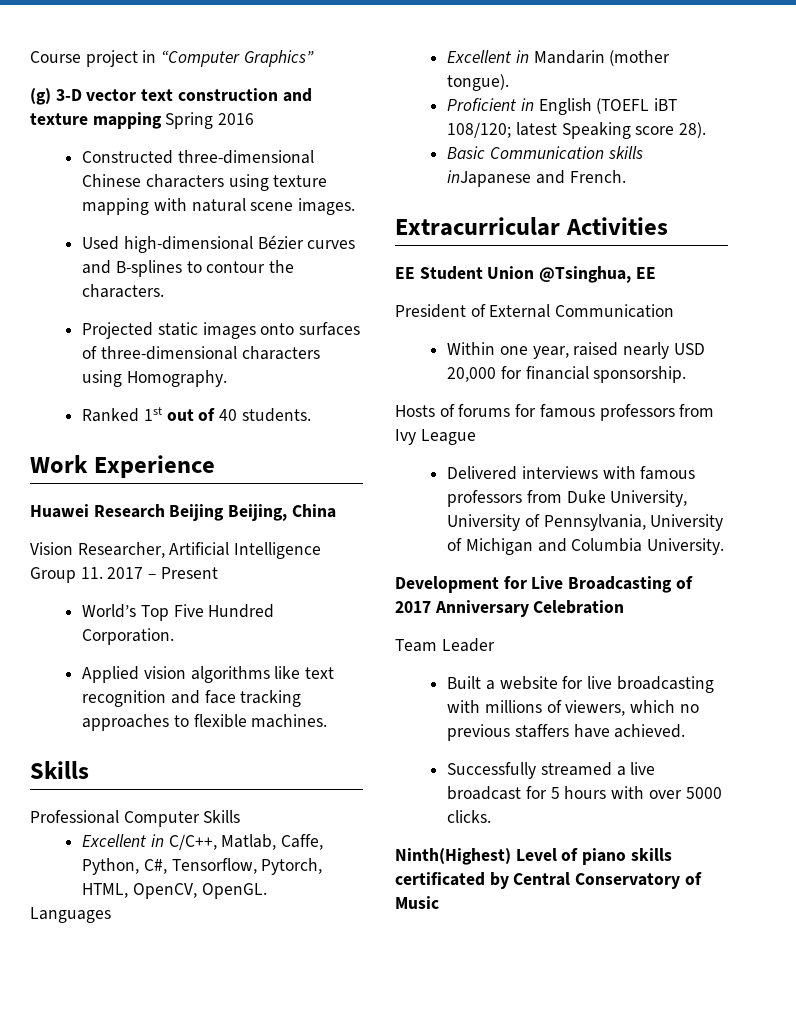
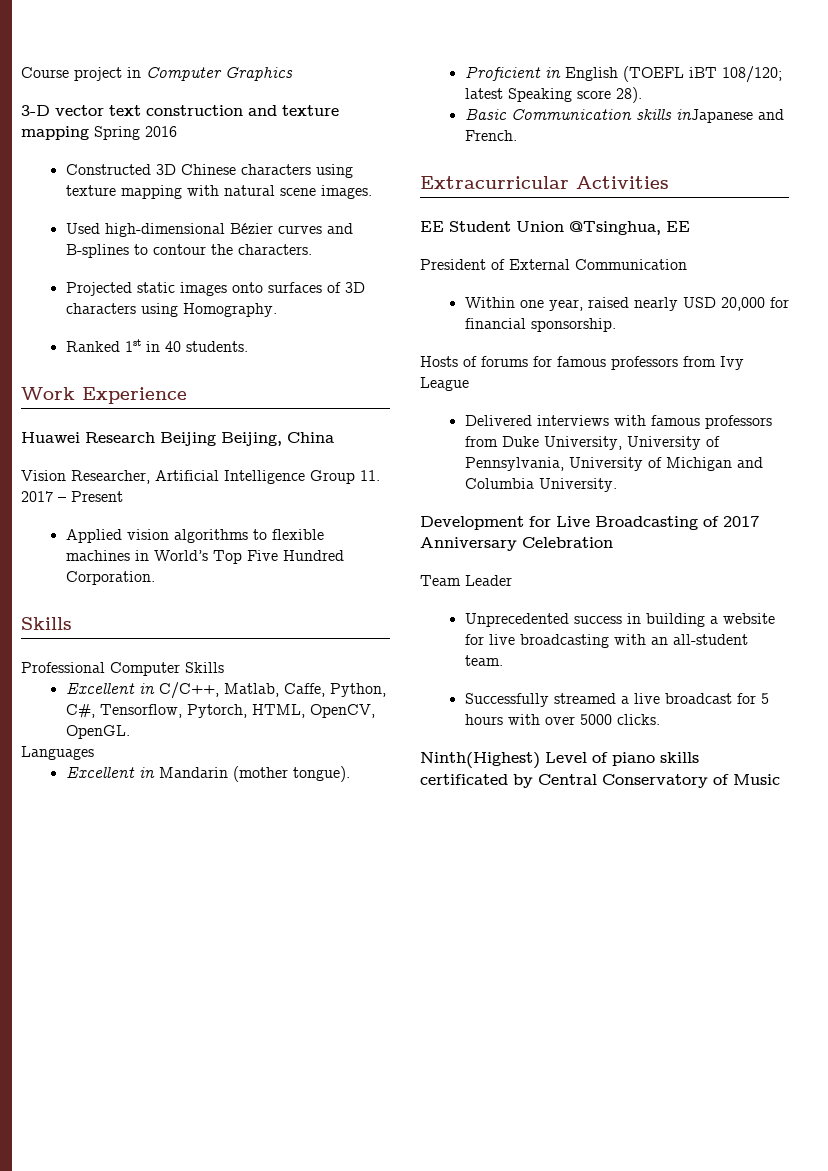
[161,50,314,67] [30,88,51,105] “Computer Graphics” // (g) -> [146,67,293,81] Computer Graphics //
[177,150,314,164] three-dimensional -> [155,164,176,175] 3D
[100,346,237,360] three-dimensional -> [344,282,365,293] 3D
[166,408,216,421] out of -> [145,341,160,352] in
(218, 573) none -> [65,529,324,543] [65,550,149,561] Applied vision algorithms to flexible machines in
[82,666,335,683] [82,690,302,707] [82,714,328,731] // Applied vision algorithms like text recognition and face tracking approaches to flexible machines. -> (155, 578) none
[447,676,482,689] Built -> [464,613,705,627] Unprecedented success in building
[484,700,699,716] [447,724,686,741] millions of viewers, which no previous staffers have achieved. -> [650,634,748,645] [464,655,503,666] an all-student team.

